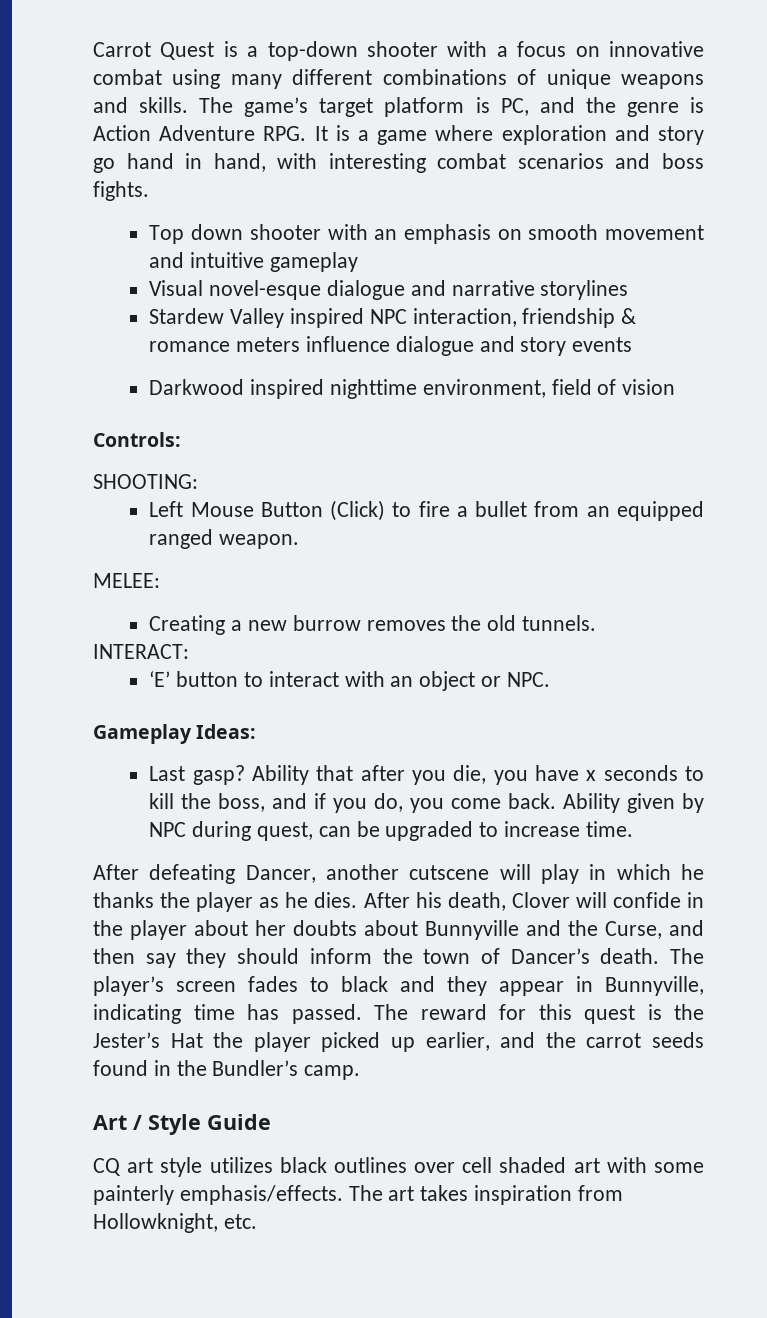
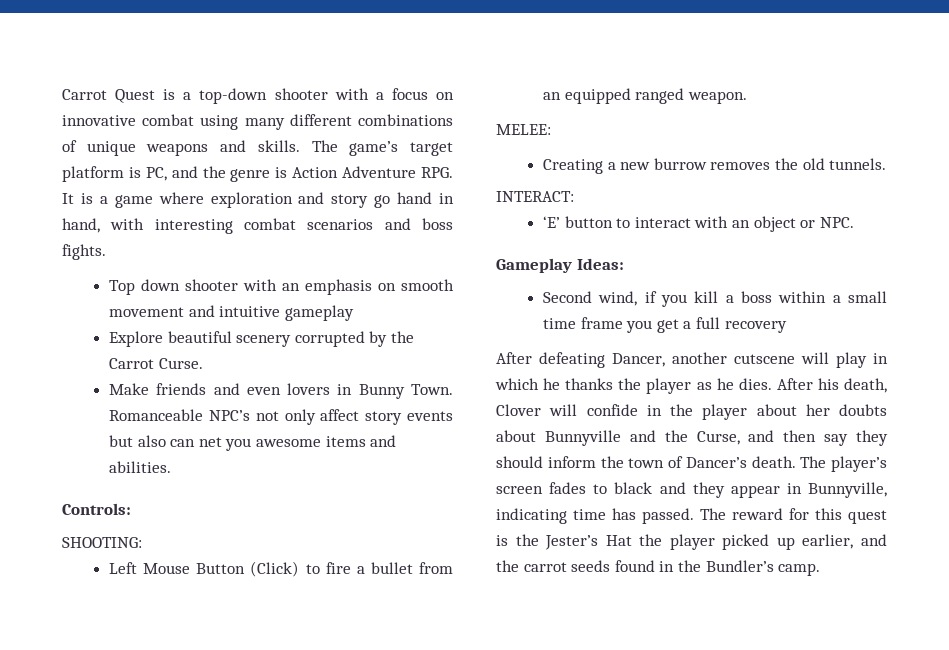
[149,280,629,300] [149,308,637,328] [149,336,633,356] [149,379,676,399] Visual novel-esque dialogue and narrative storylines // Stardew Valley inspired NPC interaction, friendship & romance meters influence dialogue and story events // Darkwood inspired nighttime environment, field of vision -> [109,331,415,347] [109,358,203,369] [109,383,453,399] [109,409,453,425] [109,435,397,451] [109,461,172,473] Explore beautiful scenery corrupted by the Carrot Curse. // Make friends and even lovers in Bunny Town. Romanceable NPC’s not only affect story events but also can net you awesome items and abilities.
[149,765,704,785] [149,793,704,813] [149,821,633,841] Last gasp? Ability that after you die, you have x seconds to kill the boss, and if you do, you come back. Ability given by NPC during quest, can be upgraded to increase time. -> [543,291,887,307] [543,317,787,333] Second wind, if you kill a boss within a small time frame you get a full recovery
[93,1114,271,1135] [93,1157,704,1177] [93,1185,623,1205] [93,1213,257,1233] // Art / Style Guide // CQ art style utilizes black outlines over cell shaded art with some painterly emphasis/effects. The art takes inspiration from Hollowknight, etc. -> (821, 569) none

